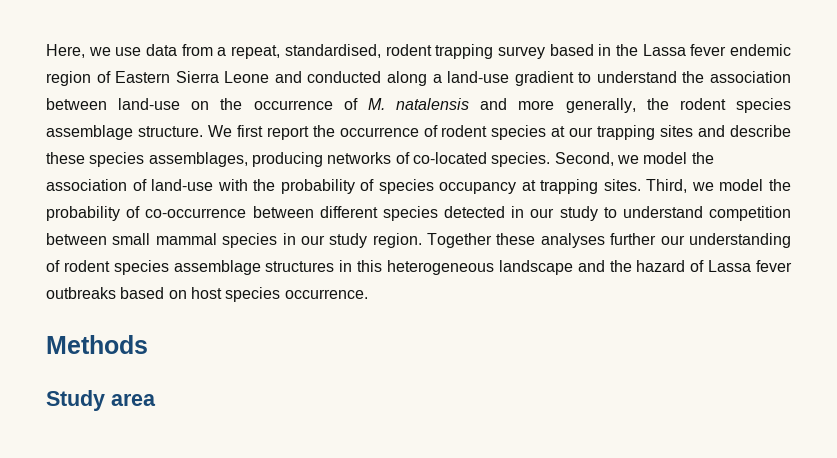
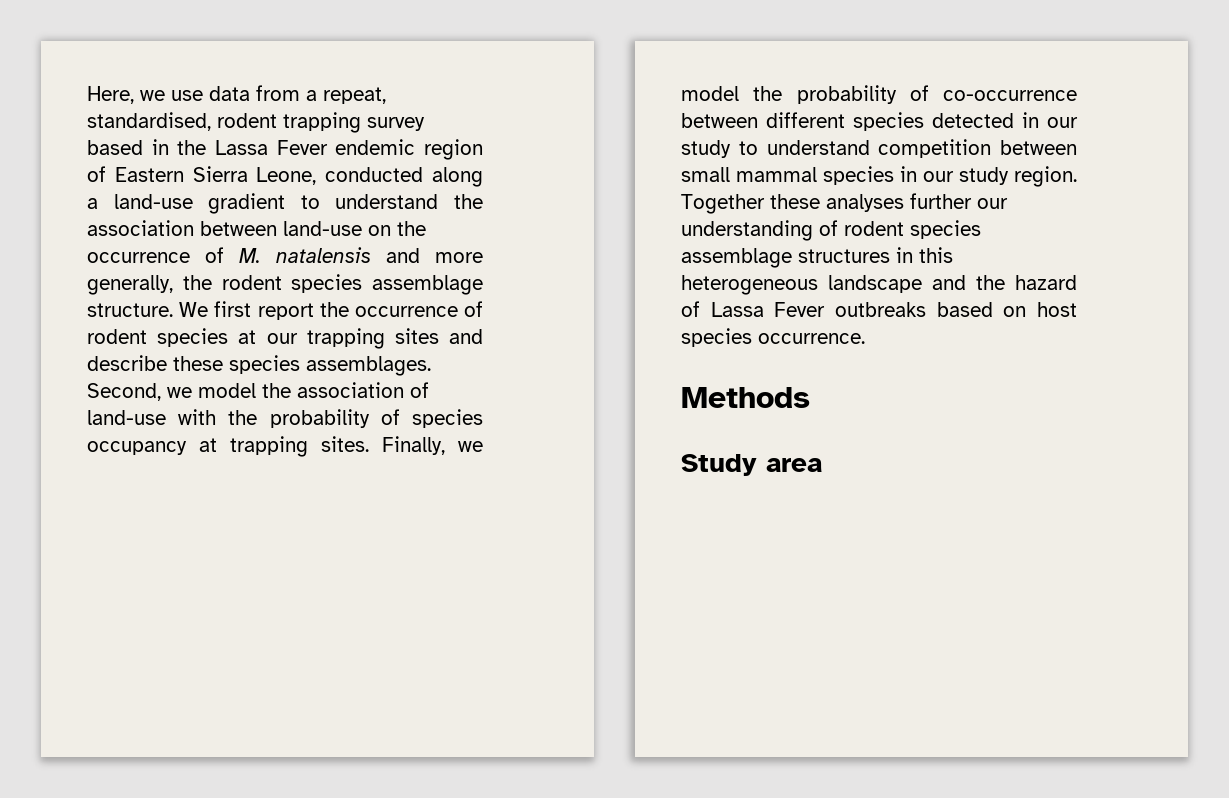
[690,44,727,56] fever -> [276,140,328,155] Fever
[224,71,302,83] Leone and -> [256,167,317,185] Leone,
[148,152,551,167] assemblages, producing networks of co-located species. -> [306,356,431,376] assemblages.
[646,179,688,193] Third, -> [382,436,445,455] Finally,
[756,260,793,272] fever -> [774,302,826,317] Fever

